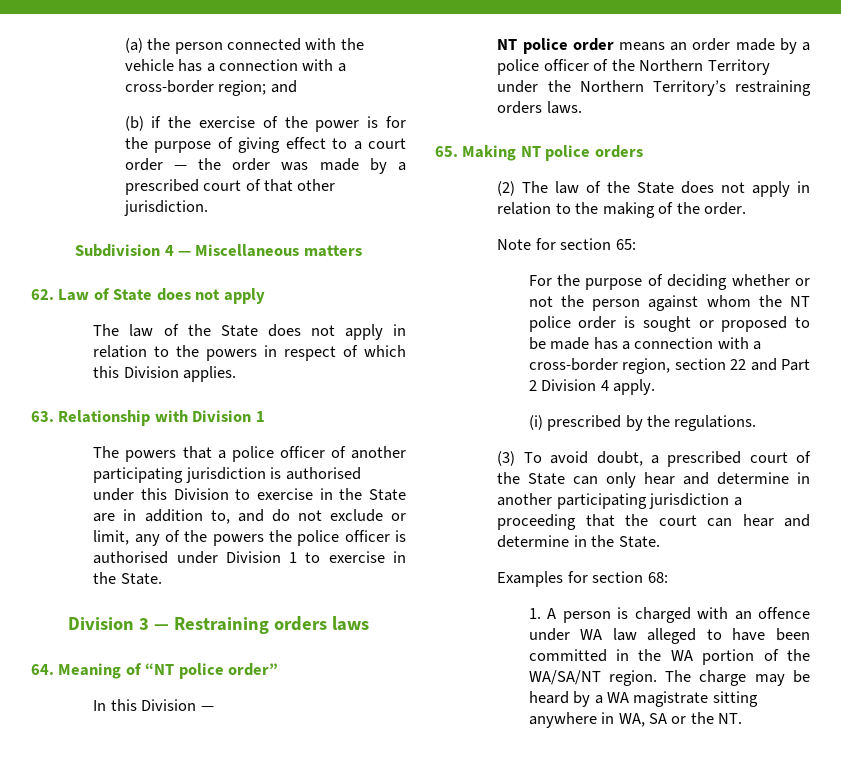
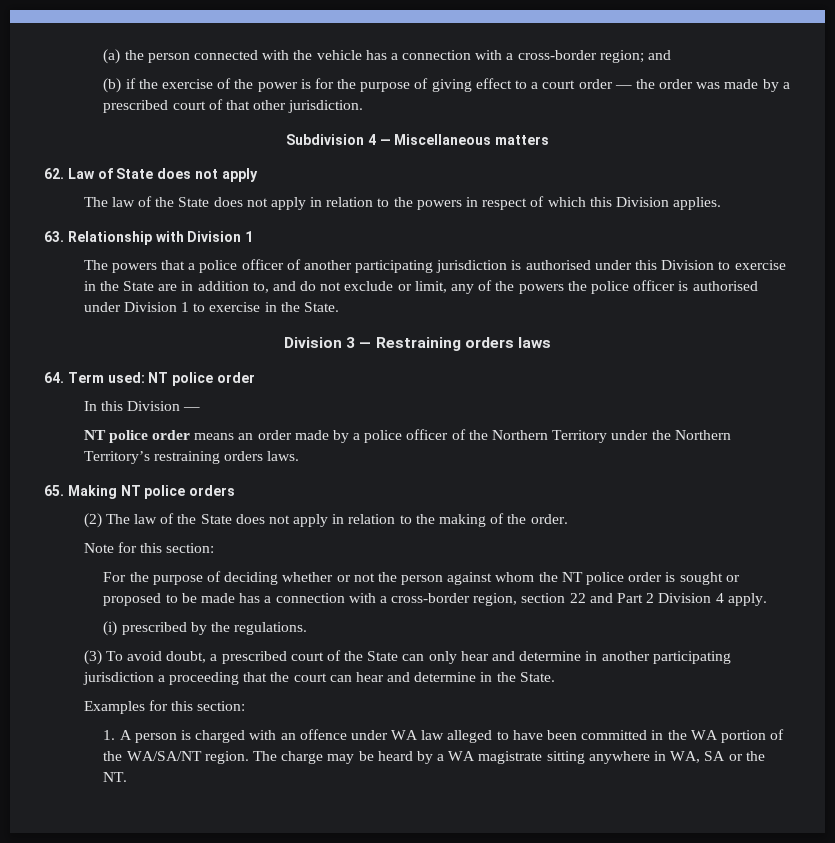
[58,663,279,679] Meaning of “NT police order” -> [67,372,255,386] Term used: NT police order
[560,238,636,250] section 65: -> [139,543,215,553] this section:
[592,571,668,583] section 68: -> [170,701,246,711] this section:

